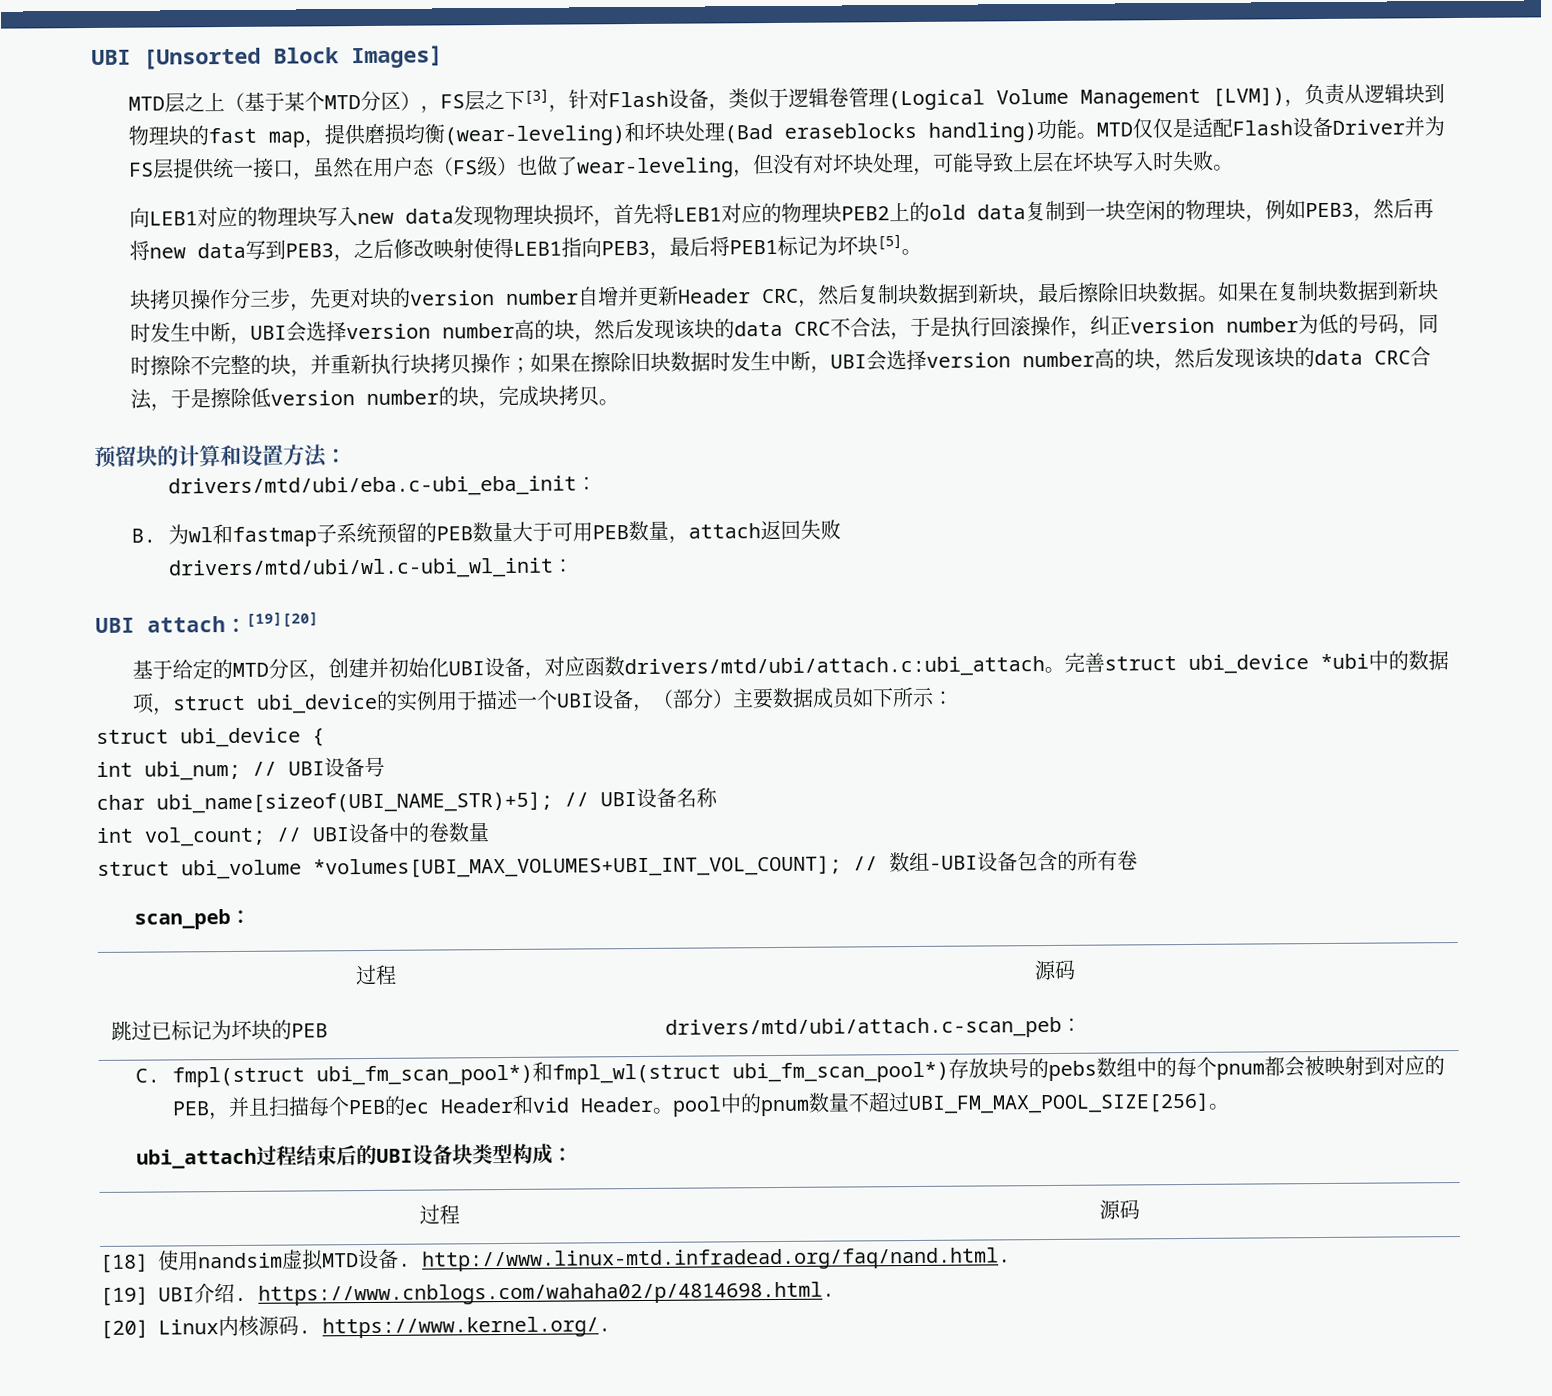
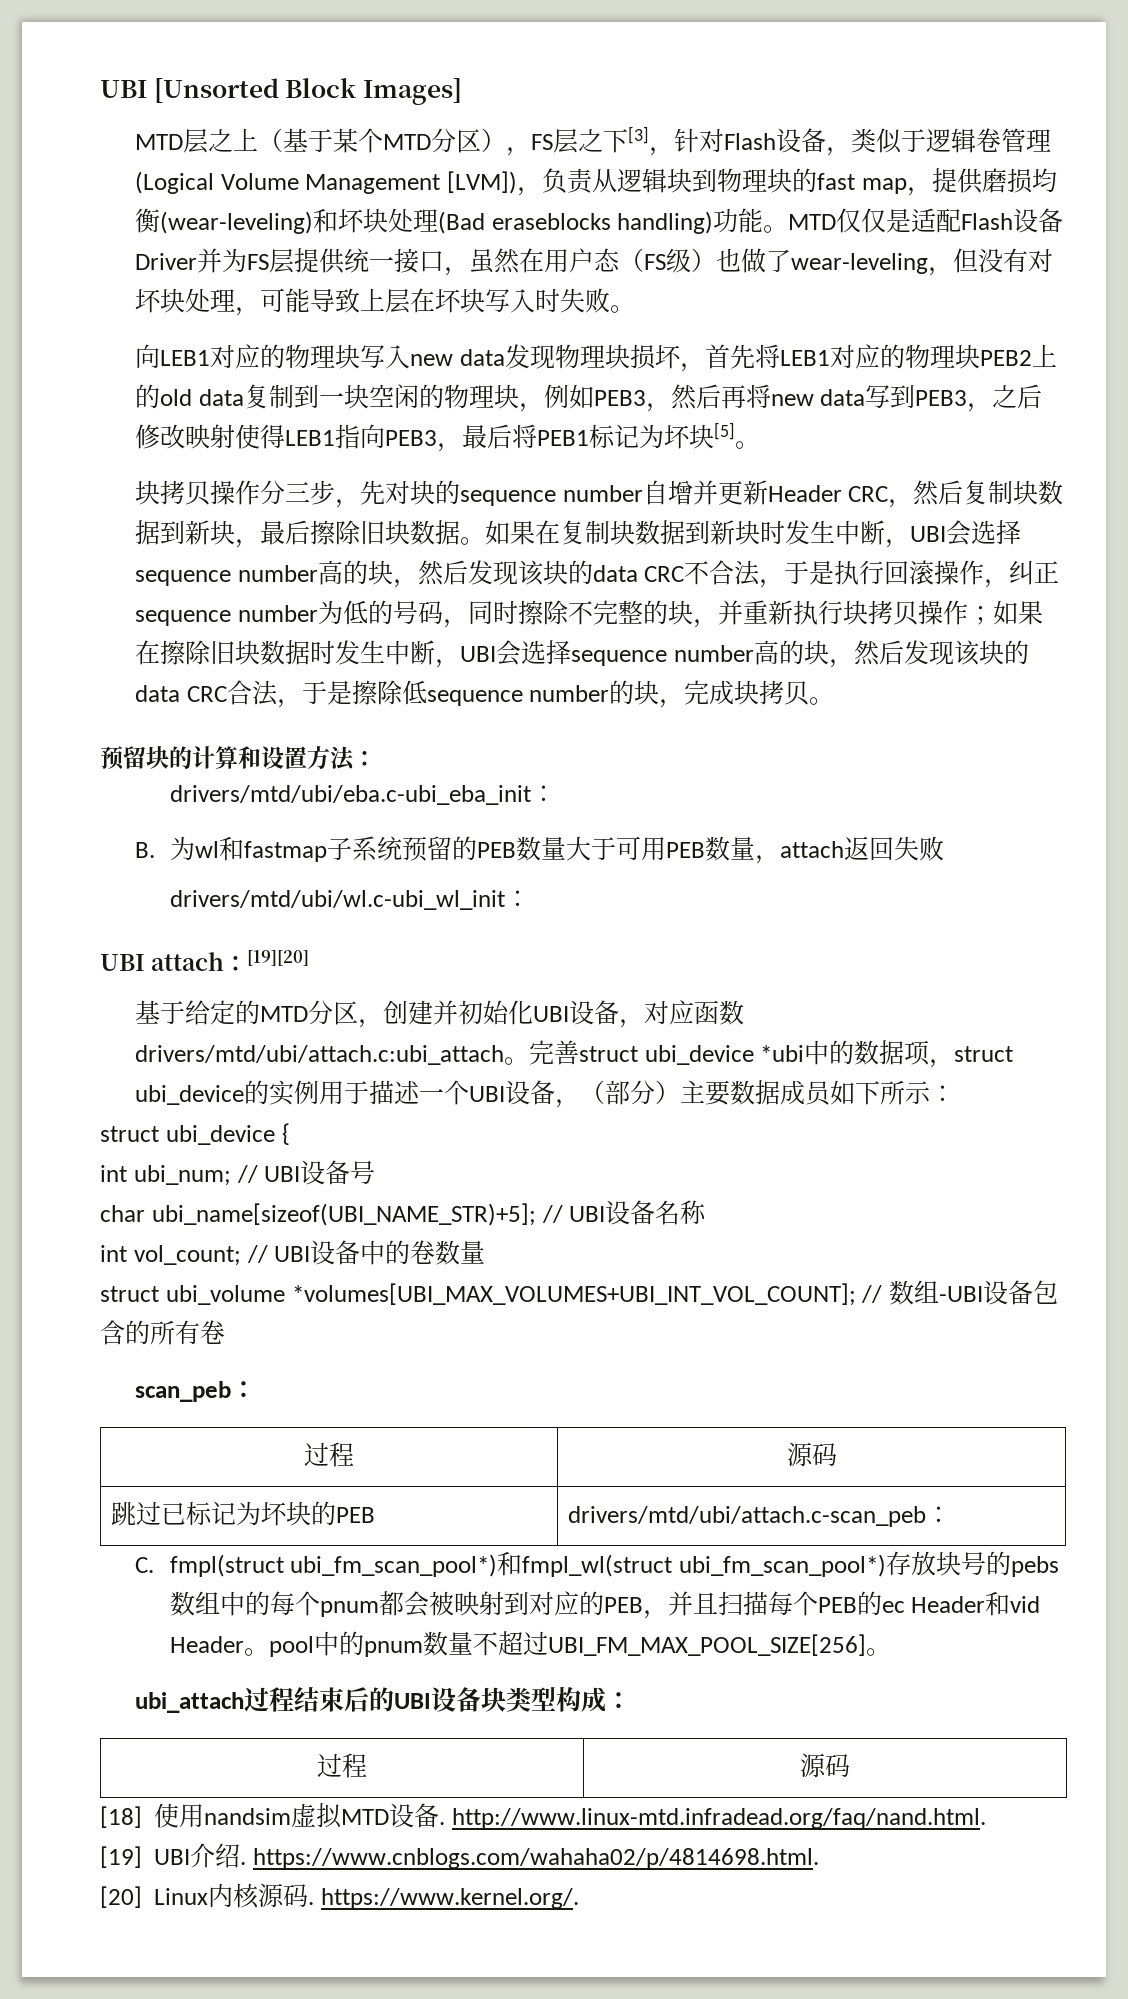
[329,287,496,309] 更对块的version -> [384,480,556,506] 对块的sequence
[346,323,432,340] version -> [134,570,231,586] sequence
[1130,317,1216,334] version -> [134,610,231,626] sequence
[926,352,1012,368] version -> [570,650,667,666] sequence
[270,390,356,406] version -> [426,690,523,706] sequence

